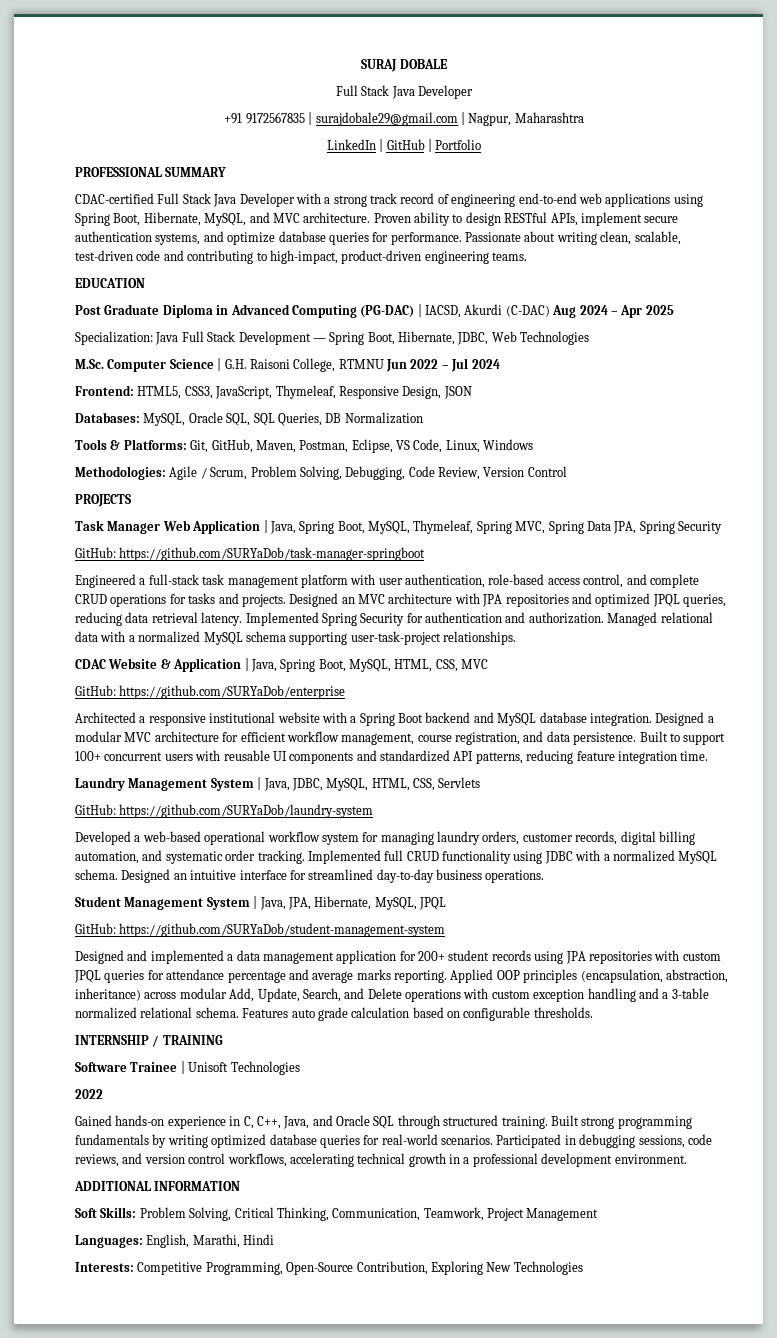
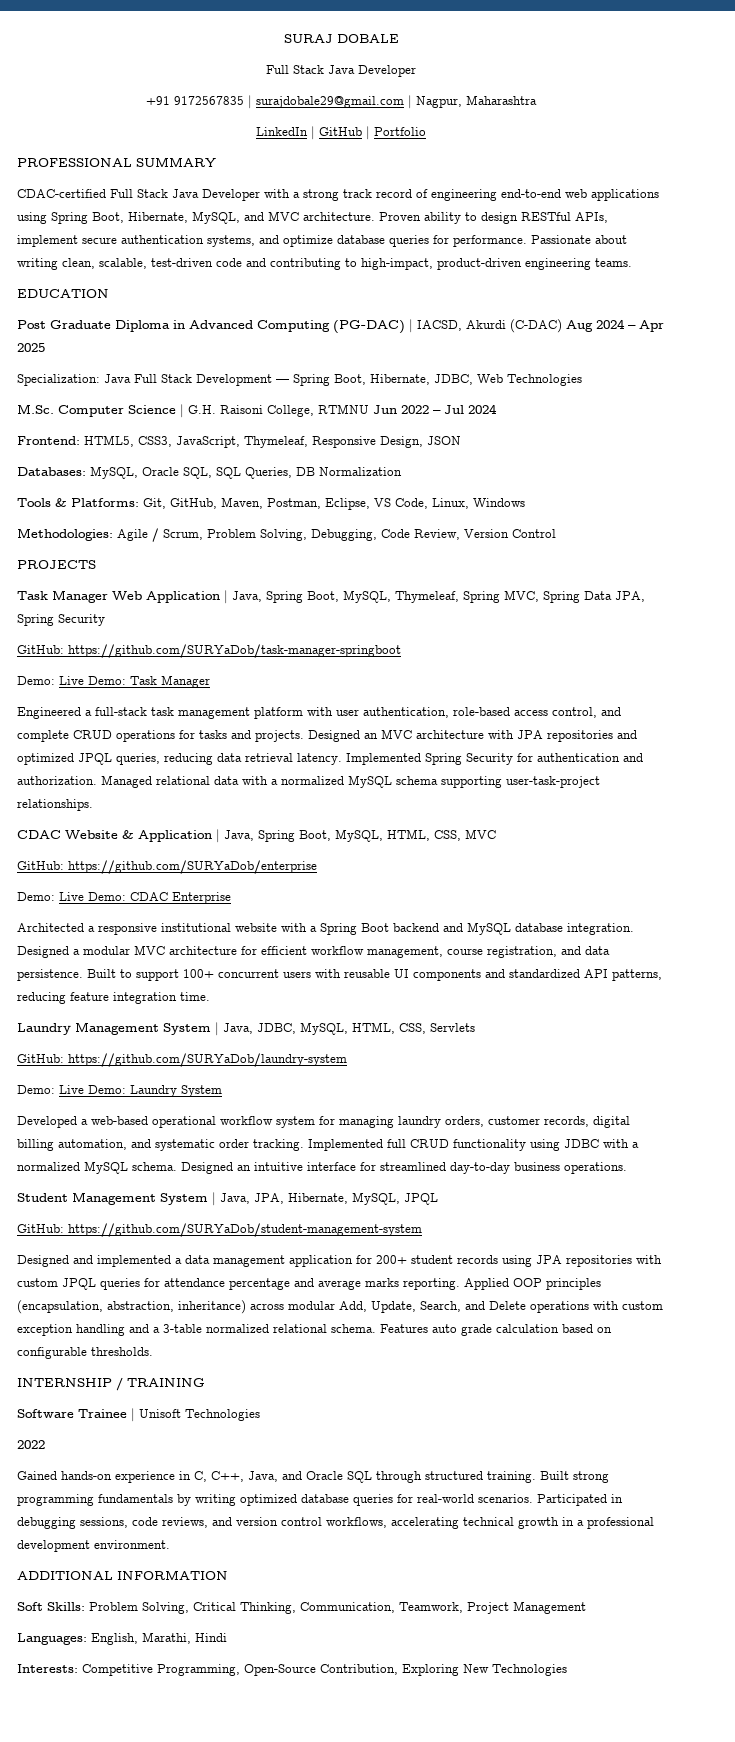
(426, 554) none -> [17,675,210,688] // Demo: Live Demo: Task Manager
(346, 692) none -> [17,892,231,904] // Demo: Live Demo: CDAC Enterprise
(374, 811) none -> [17,1085,222,1097] // Demo: Live Demo: Laundry System

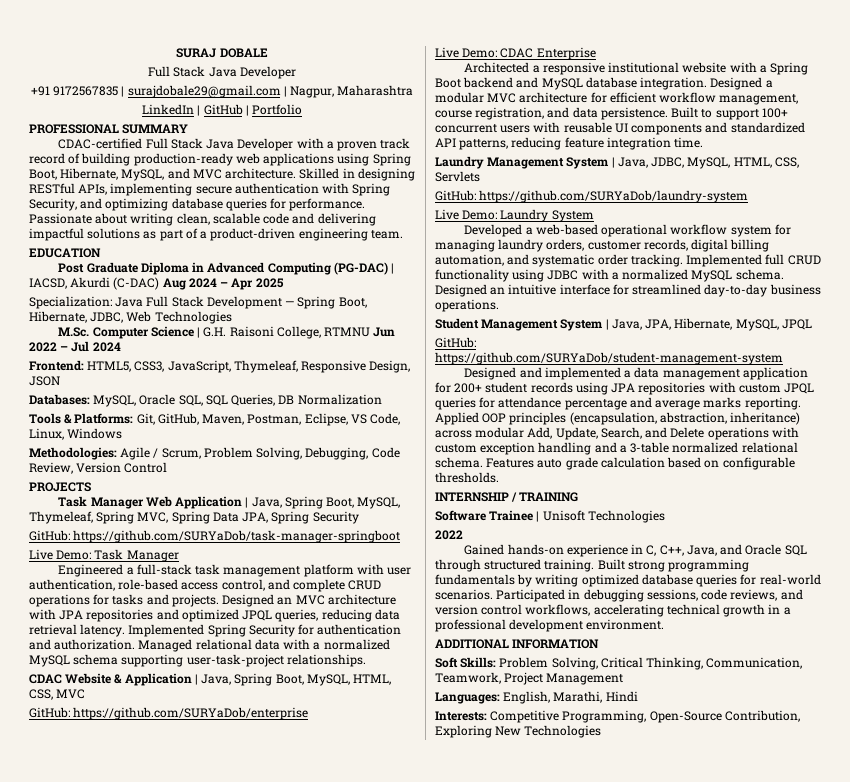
[303,189,339,201] strong -> [337,141,378,151] proven
[431,189,561,201] engineering end-to-end -> [81,153,233,166] building production-ready
[379,212,518,224] Proven ability to design -> [299,168,415,181] Skilled in designing
[17,235,78,247] implement -> [110,183,193,196] implementing
[207,235,333,247] systems, and optimize -> [322,183,391,196] [29,198,169,211] with Spring Security, and optimizing
[99,258,433,270] scalable, test-driven code and contributing to high-impact, -> [212,213,376,226] [29,228,208,241] scalable code and delivering impactful solutions as part of a
[595,258,632,267] teams. -> [370,230,403,239] team.
[17,676,55,685] Demo: -> (401, 536) none
[17,892,55,901] Demo: -> (309, 713) none
[17,1085,55,1094] Demo: -> (749, 196) none

